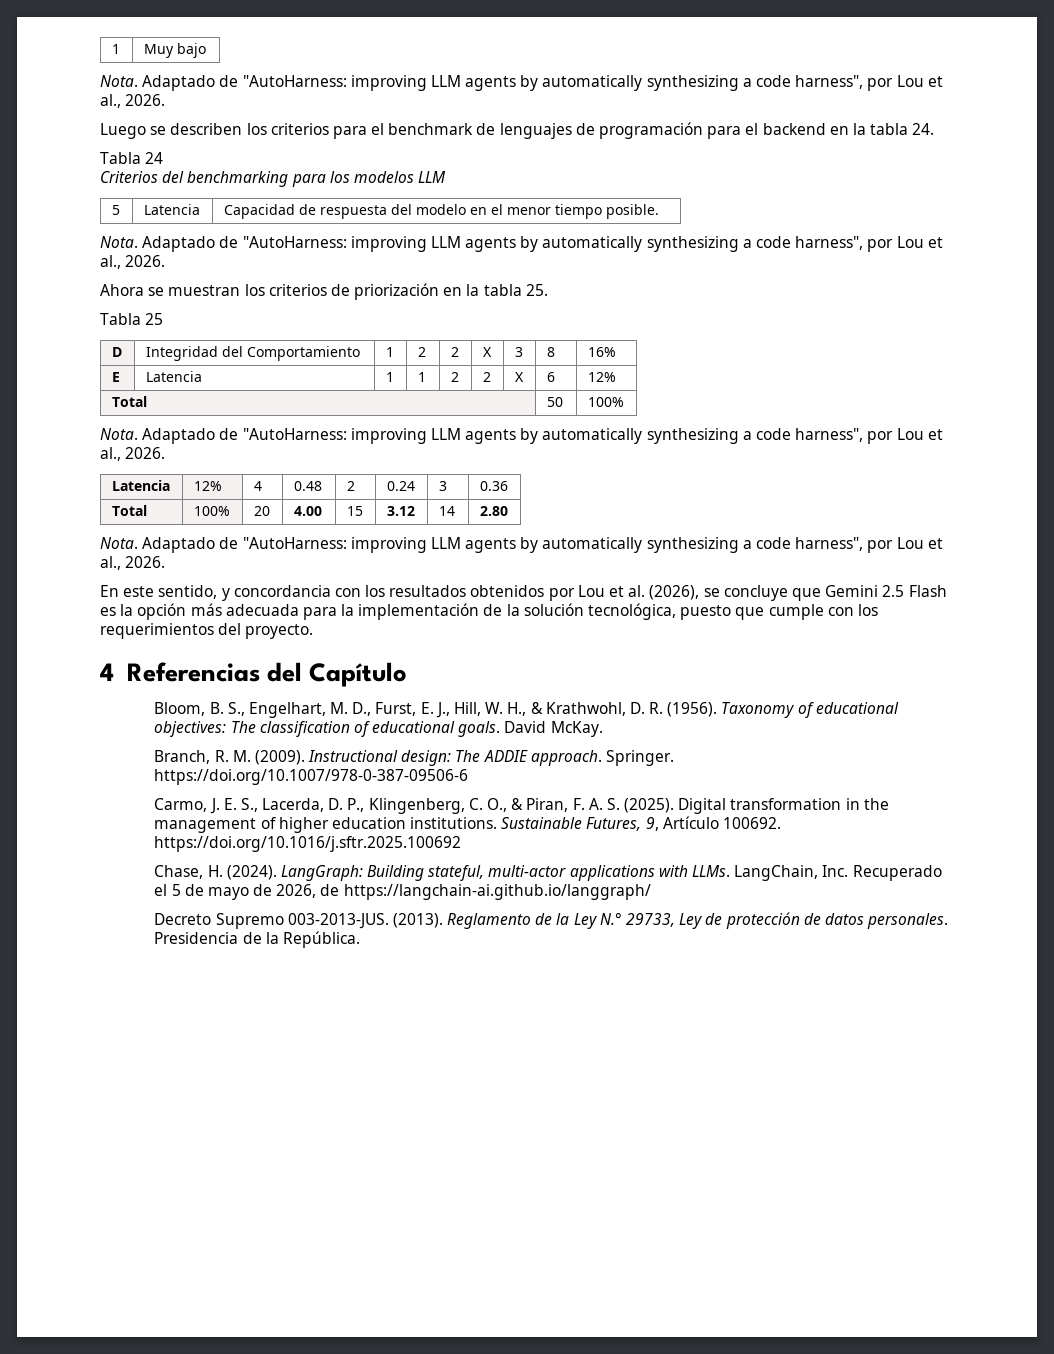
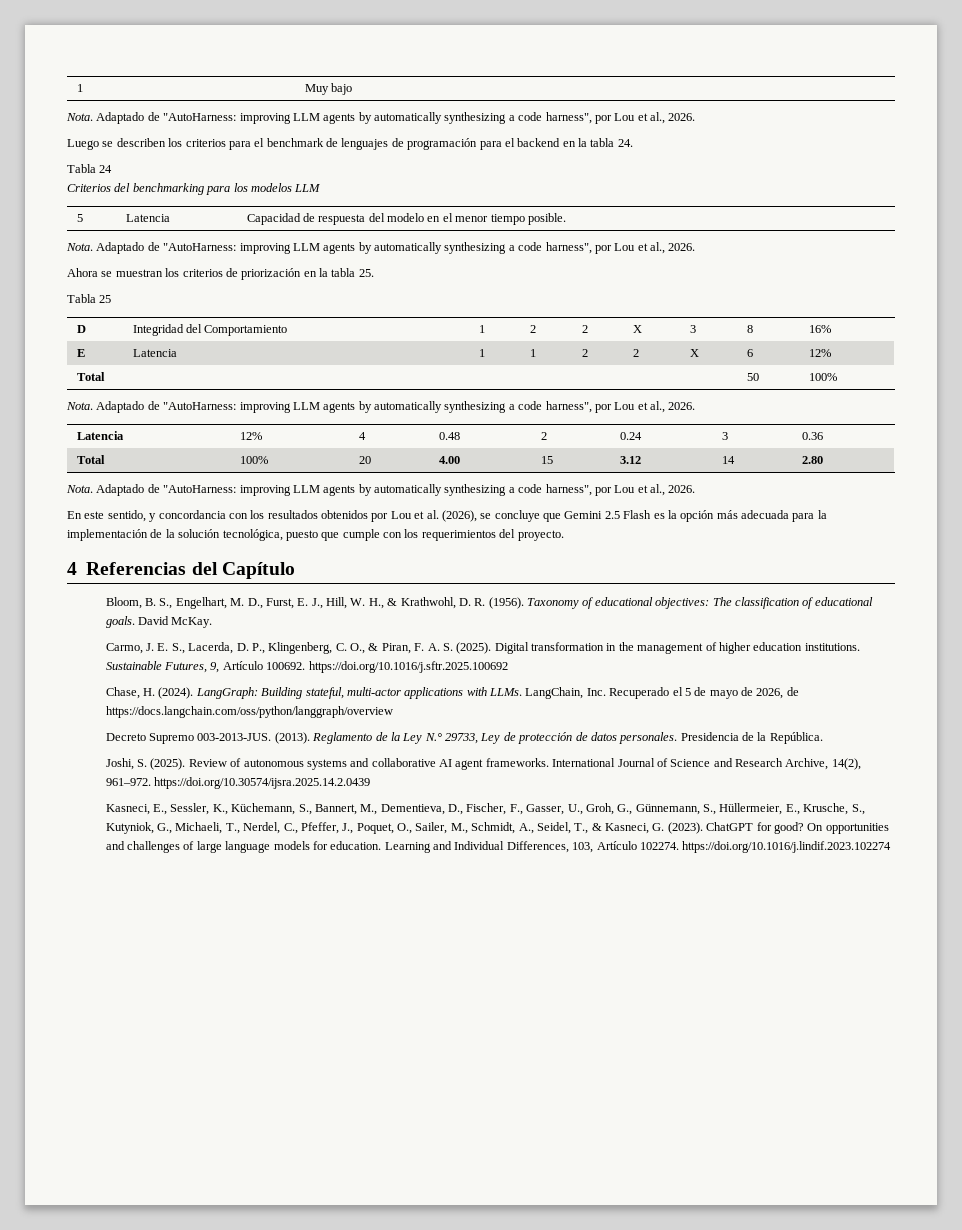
[154,750,674,766] [154,769,469,785] // Branch, R. M. (2009). Instructional design: The ADDIE approach. Springer. https://doi.org/10.1007/978-0-387-09506-6 -> (213, 622) none
[343,884,651,900] https://langchain-ai.github.io/langgraph/ -> [105,706,393,718] https://docs.langchain.com/oss/python/langgraph/overview
(360, 939) none -> [105,758,861,770] [105,777,371,789] [105,803,865,815] [105,822,889,834] [105,841,892,853] // Joshi, S. (2025). Review of autonomous systems and collaborative AI agent frameworks. International Journal of Science and Research Archive, 14(2), 961–972. https://doi.org/10.30574/ijsra.2025.14.2.0439 // Kasneci, E., Sessler, K., Küchemann, S., Bannert, M., Dementieva, D., Fischer, F., Gasser, U., Groh, G., Günnemann, S., Hüllermeier, E., Krusche, S., Kutyniok, G., Michaeli, T., Nerdel, C., Pfeffer, J., Poquet, O., Sailer, M., Schmidt, A., Seidel, T., & Kasneci, G. (2023). ChatGPT for good? On opportunities and challenges of large language models for education. Learning and Individual Differences, 103, Artículo 102274. https://doi.org/10.1016/j.lindif.2023.102274

